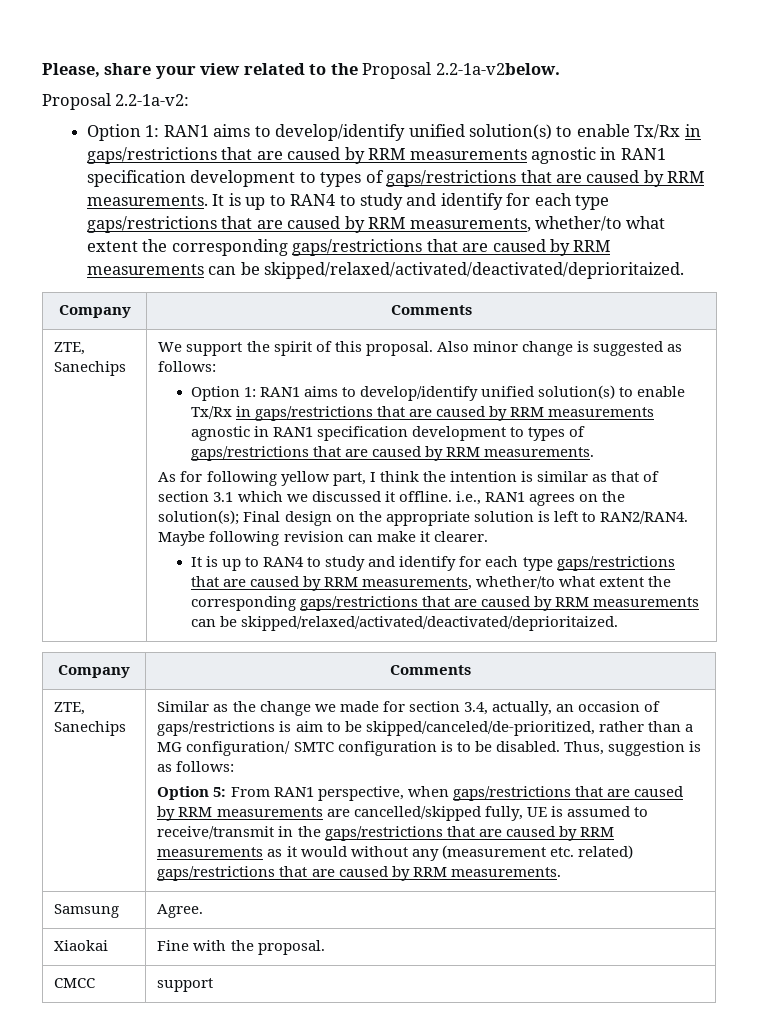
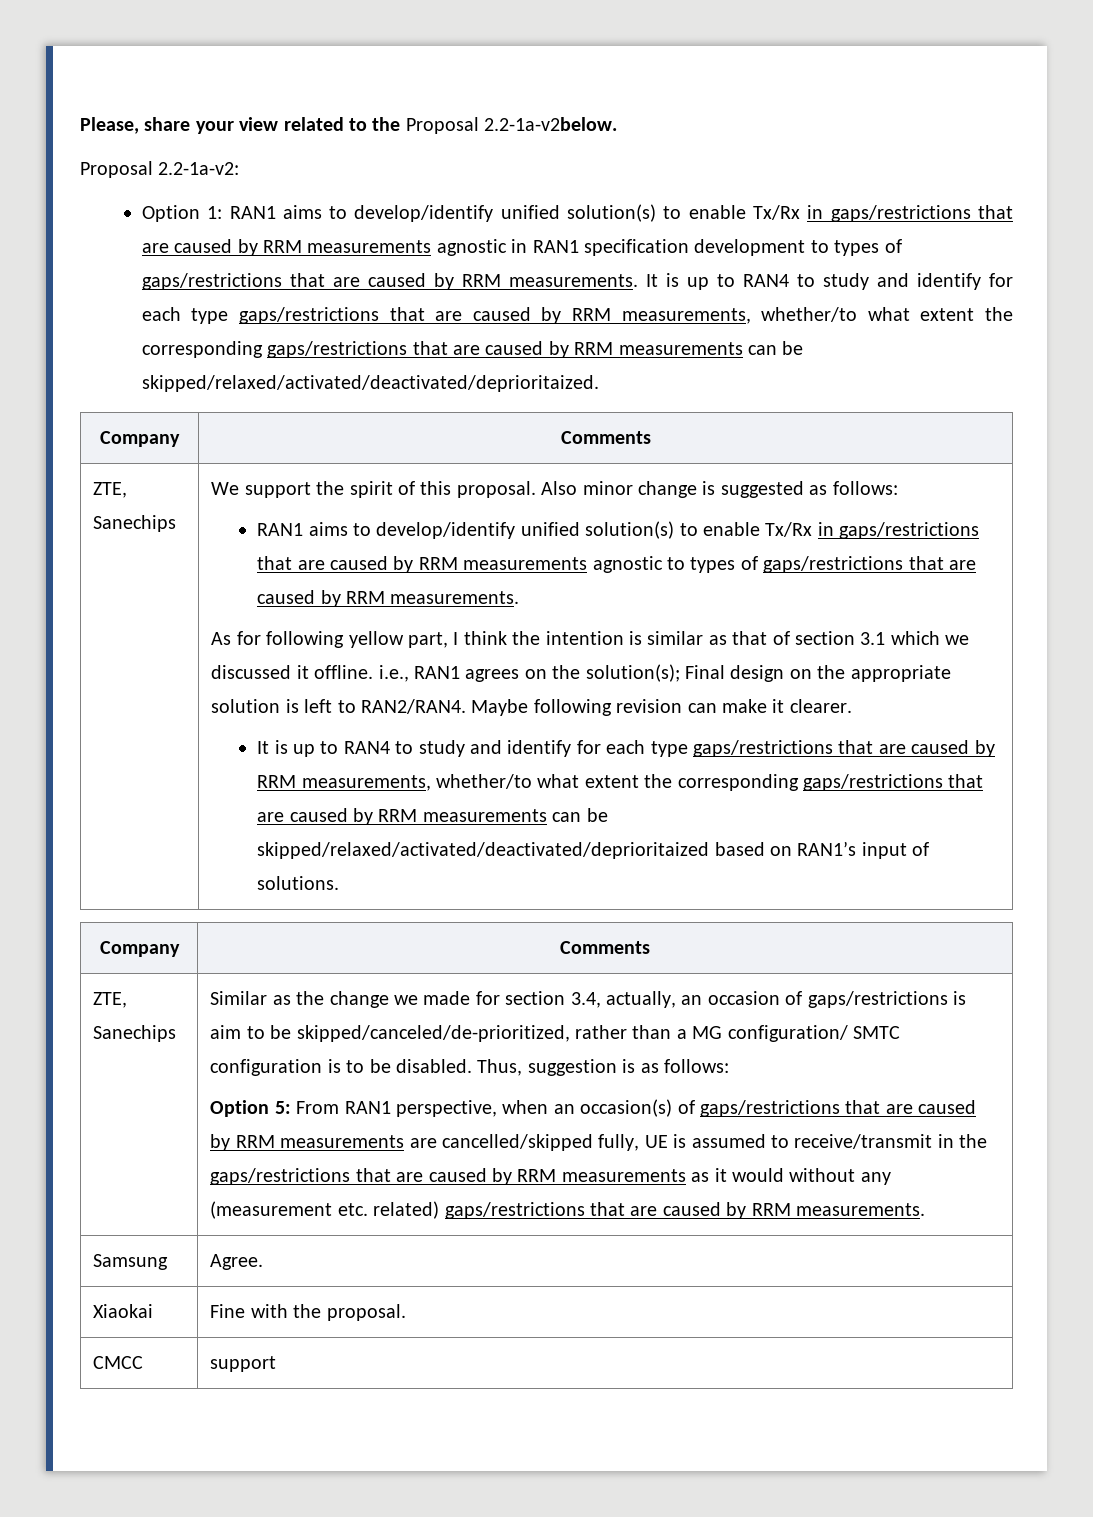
[190,386,256,401] Option 1: -> (898, 488) none
[253,426,507,441] in RAN1 specification development -> (663, 564) none
[241,616,619,631] skipped/relaxed/activated/deactivated/deprioritaized. -> [257,841,930,859] [257,876,340,890] skipped/relaxed/activated/deactivated/deprioritaized based on RAN1’s input of solutions.
(449, 791) none -> [553,1099,695,1117] an occasion(s) of

